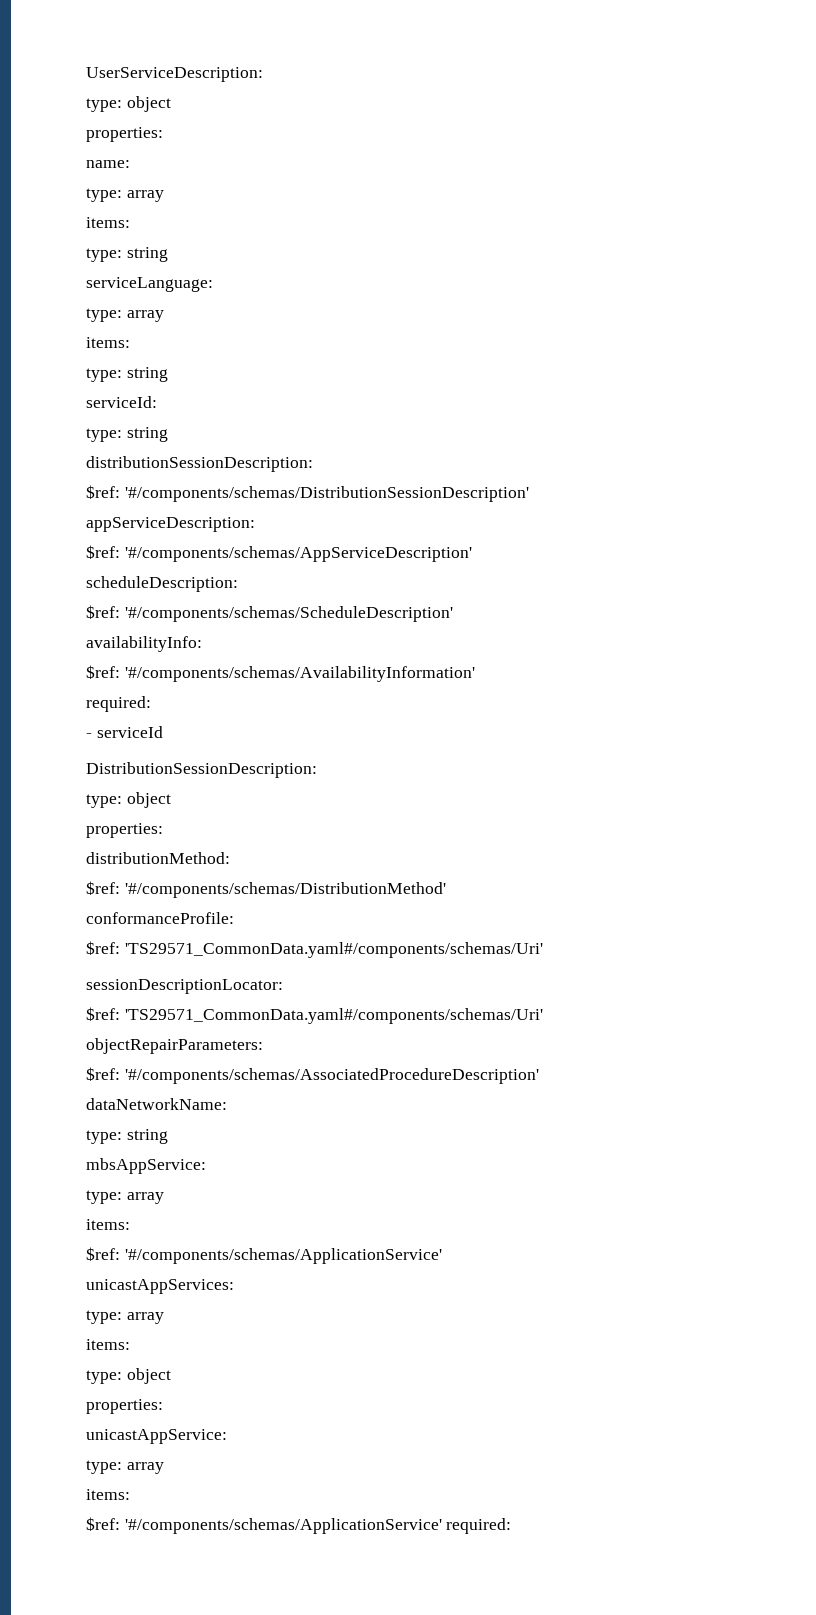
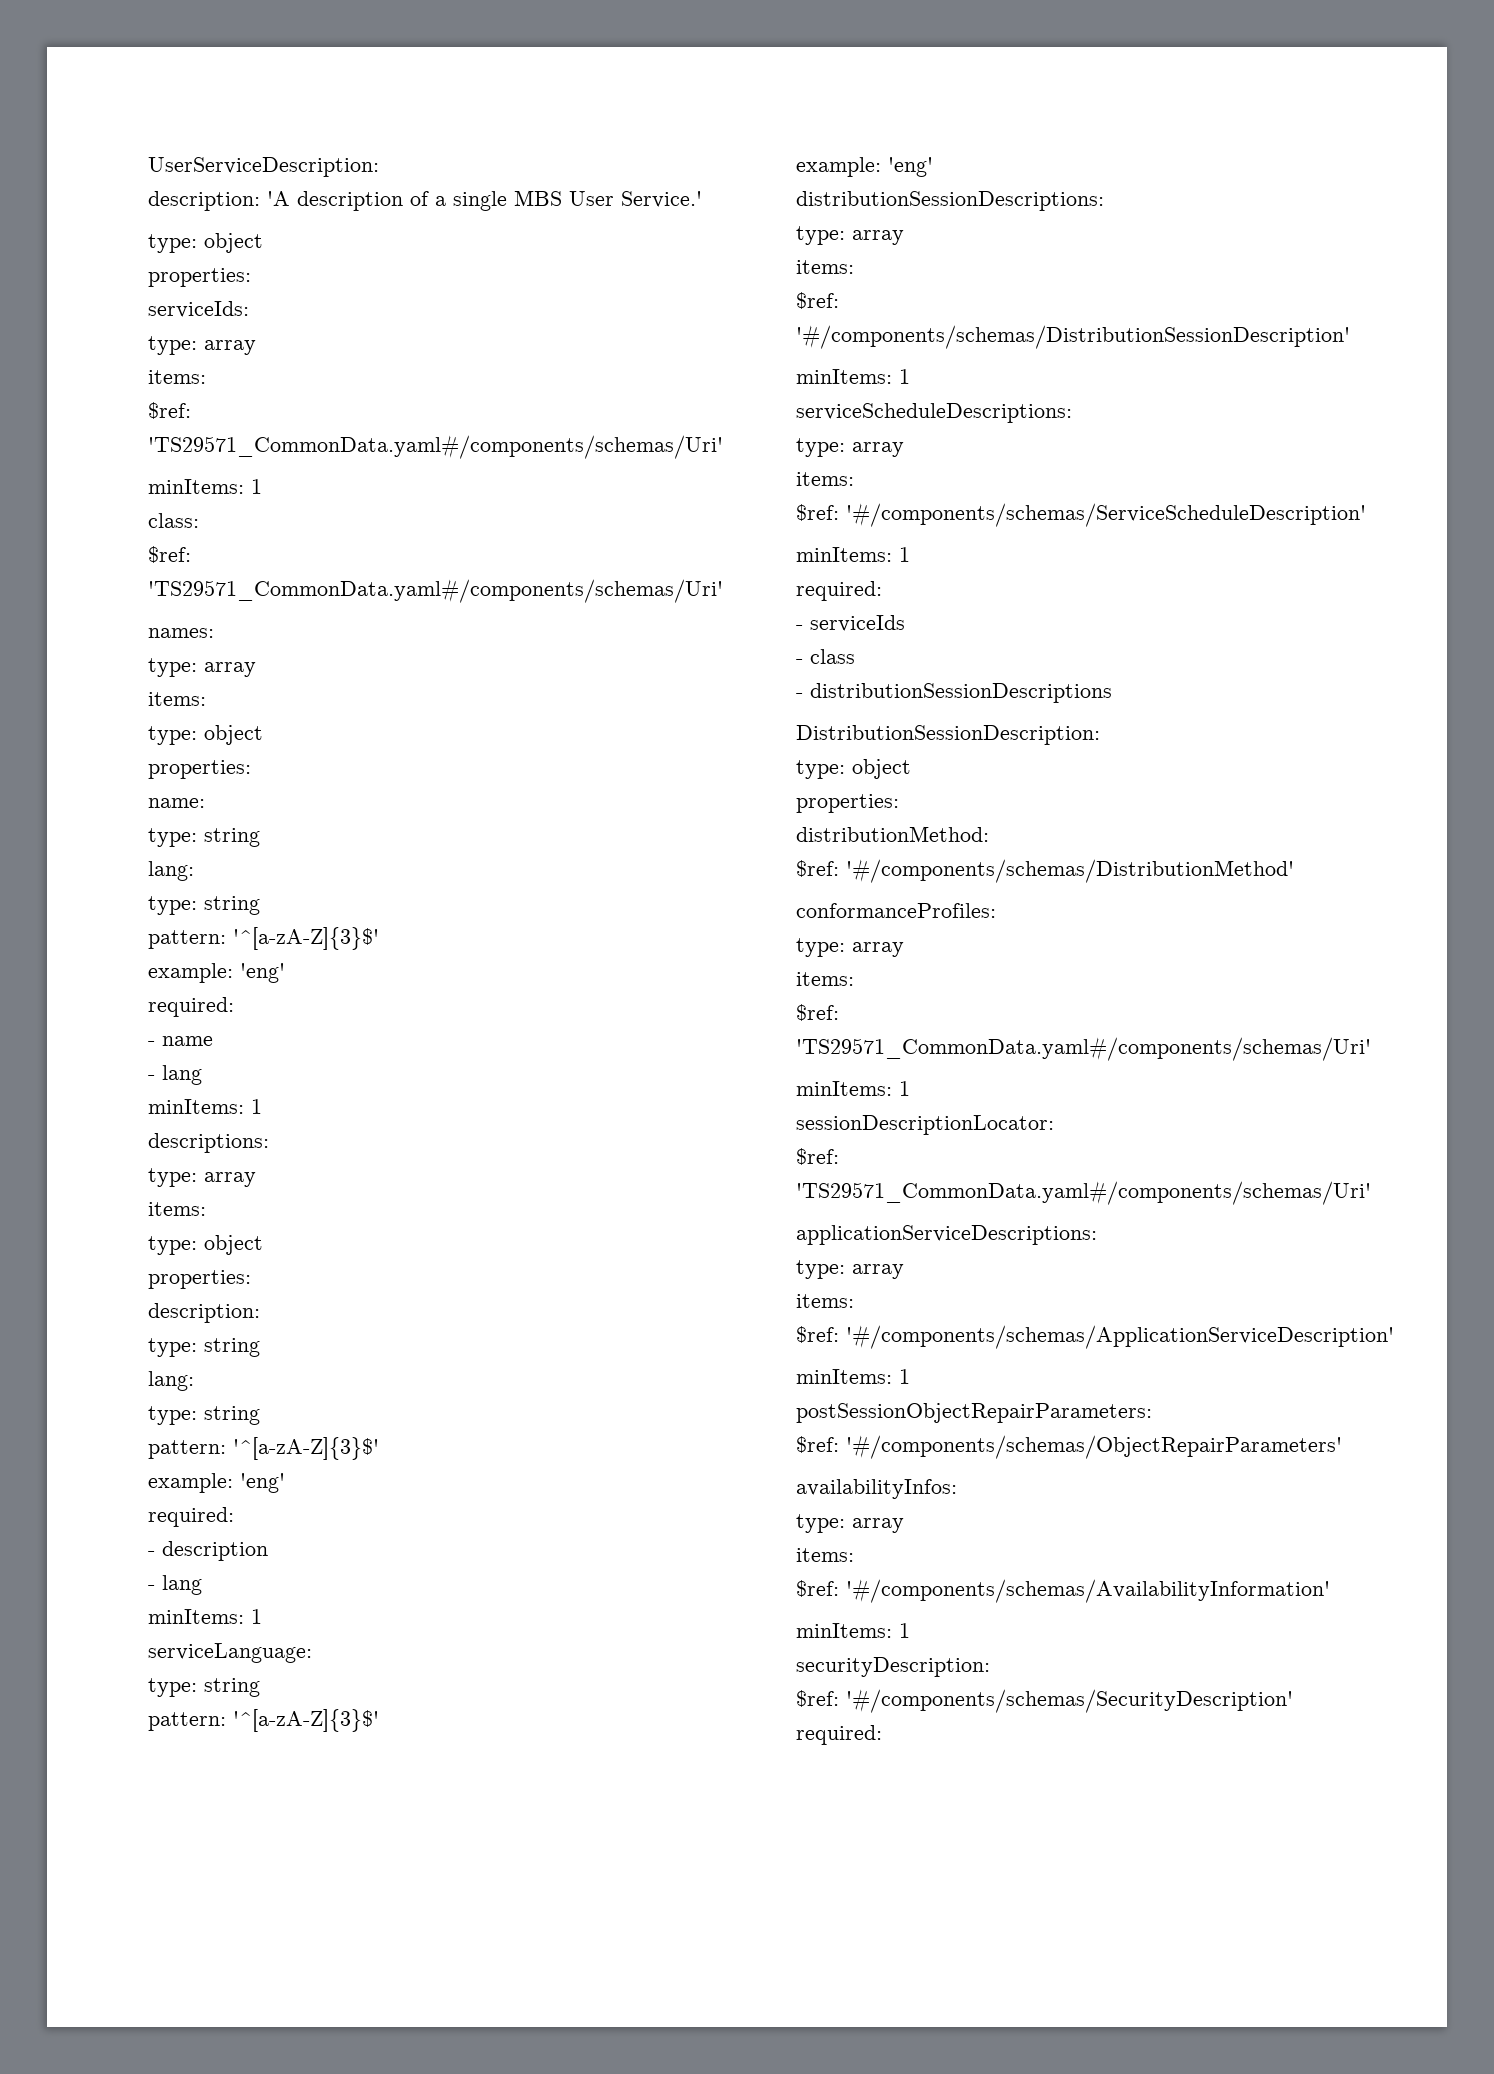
(263, 74) none -> [148,190,702,211] [148,233,263,253] [148,268,251,287] [148,301,249,318] [148,336,256,355] [148,370,206,384] [148,402,191,419] [148,435,723,459] [148,479,262,494] [148,513,199,528] [148,546,191,563] [148,579,723,603] [148,628,214,638] [148,658,256,677] [148,692,206,706] // description: 'A description of a single MBS User Service.' // type: object // properties: // serviceIds: // type: array // items: // $ref: 'TS29571_CommonData.yaml#/components/schemas/Uri' // minItems: 1 // class: // $ref: 'TS29571_CommonData.yaml#/components/schemas/Uri' // names: // type: array // items:
[126,190,164,202] [86,217,130,228] [86,247,168,262] [86,277,213,292] [86,308,164,322] [86,337,130,348] [86,367,168,382] [86,396,157,408] [86,427,168,442] [86,456,313,472] [86,485,529,502] [86,517,255,532] [86,545,472,562] [86,576,238,592] [86,605,453,622] [86,636,202,652] [86,665,475,682] [86,696,151,712] [86,726,163,738] array // items: // type: string // serviceLanguage: // type: array // items: // type: string // serviceId: // type: string // distributionSessionDescription: // $ref: '#/components/schemas/DistributionSessionDescription' // appServiceDescription: // $ref: '#/components/schemas/AppServiceDescription' // scheduleDescription: // $ref: '#/components/schemas/ScheduleDescription' // availabilityInfo: // $ref: '#/components/schemas/AvailabilityInformation' // required: // - serviceId -> [204,828,260,847] [148,861,194,881] [148,896,260,915] [148,927,379,950] [148,963,285,983] [148,997,234,1017] [148,1036,213,1046] [148,1065,202,1085] [148,1099,262,1114] [148,1133,269,1153] [148,1168,256,1187] [148,1202,206,1216] [148,1235,263,1255] [148,1270,251,1289] [148,1303,260,1323] [148,1338,260,1357] [148,1371,194,1391] [148,1406,260,1425] [148,1437,379,1460] [148,1473,285,1493] [148,1507,234,1527] [148,1541,268,1561] [148,1575,202,1595] [148,1609,262,1624] [148,1643,312,1663] [148,1678,260,1697] [148,1709,379,1732] [796,157,933,177] [796,191,1104,211] [796,226,904,245] [796,260,854,274] [796,292,839,309] [796,325,1350,349] [796,369,910,384] [796,403,1072,423] [796,438,904,457] [796,472,854,486] [796,503,1366,527] [796,547,910,562] [796,581,882,601] [796,615,905,632] [796,649,855,664] [796,683,1112,703] string // lang: // type: string // pattern: '^[a-zA-Z]{3}$' // example: 'eng' // required: // - name // - lang // minItems: 1 // descriptions: // type: array // items: // type: object // properties: // description: // type: string // lang: // type: string // pattern: '^[a-zA-Z]{3}$' // example: 'eng' // required: // - description // - lang // minItems: 1 // serviceLanguage: // type: string // pattern: '^[a-zA-Z]{3}$' // example: 'eng' // distributionSessionDescriptions: // type: array // items: // $ref: '#/components/schemas/DistributionSessionDescription' // minItems: 1 // serviceScheduleDescriptions: // type: array // items: // $ref: '#/components/schemas/ServiceScheduleDescription' // minItems: 1 // required: // - serviceIds // - class // - distributionSessionDescriptions
[86,912,234,924] [86,941,543,958] [86,979,283,994] [86,1007,543,1024] [86,1038,263,1054] [86,1067,539,1084] [86,1098,227,1110] [86,1129,168,1144] [86,1158,206,1174] [86,1190,164,1204] [86,1219,130,1230] [86,1247,442,1264] [86,1279,234,1294] [86,1310,164,1324] [86,1339,130,1350] [86,1368,171,1384] [86,1399,163,1414] [86,1429,227,1444] [86,1460,164,1474] [86,1489,130,1500] [86,1517,442,1534] conformanceProfile: // $ref: 'TS29571_CommonData.yaml#/components/schemas/Uri' // sessionDescriptionLocator: // $ref: 'TS29571_CommonData.yaml#/components/schemas/Uri' // objectRepairParameters: // $ref: '#/components/schemas/AssociatedProcedureDescription' // dataNetworkName: // type: string // mbsAppService: // type: array // items: // $ref: '#/components/schemas/ApplicationService' // unicastAppServices: // type: array // items: // type: object // properties: // unicastAppService: // type: array // items: // $ref: '#/components/schemas/ApplicationService' -> [796,903,996,918] [796,938,904,957] [796,972,854,986] [796,1004,839,1021] [796,1037,1371,1061] [796,1081,910,1096] [796,1115,1054,1135] [796,1148,839,1165] [796,1181,1371,1205] [796,1225,1097,1245] [796,1260,904,1279] [796,1294,854,1308] [796,1325,1394,1349] [796,1369,910,1384] [796,1403,1152,1423] [796,1435,1342,1459] [796,1479,957,1499] [796,1514,904,1533] [796,1548,854,1562] [796,1579,1330,1603] [796,1623,910,1638] [796,1657,990,1677] [796,1689,1293,1713] conformanceProfiles: // type: array // items: // $ref: 'TS29571_CommonData.yaml#/components/schemas/Uri' // minItems: 1 // sessionDescriptionLocator: // $ref: 'TS29571_CommonData.yaml#/components/schemas/Uri' // applicationServiceDescriptions: // type: array // items: // $ref: '#/components/schemas/ApplicationServiceDescription' // minItems: 1 // postSessionObjectRepairParameters: // $ref: '#/components/schemas/ObjectRepairParameters' // availabilityInfos: // type: array // items: // $ref: '#/components/schemas/AvailabilityInformation' // minItems: 1 // securityDescription: // $ref: '#/components/schemas/SecurityDescription' //

